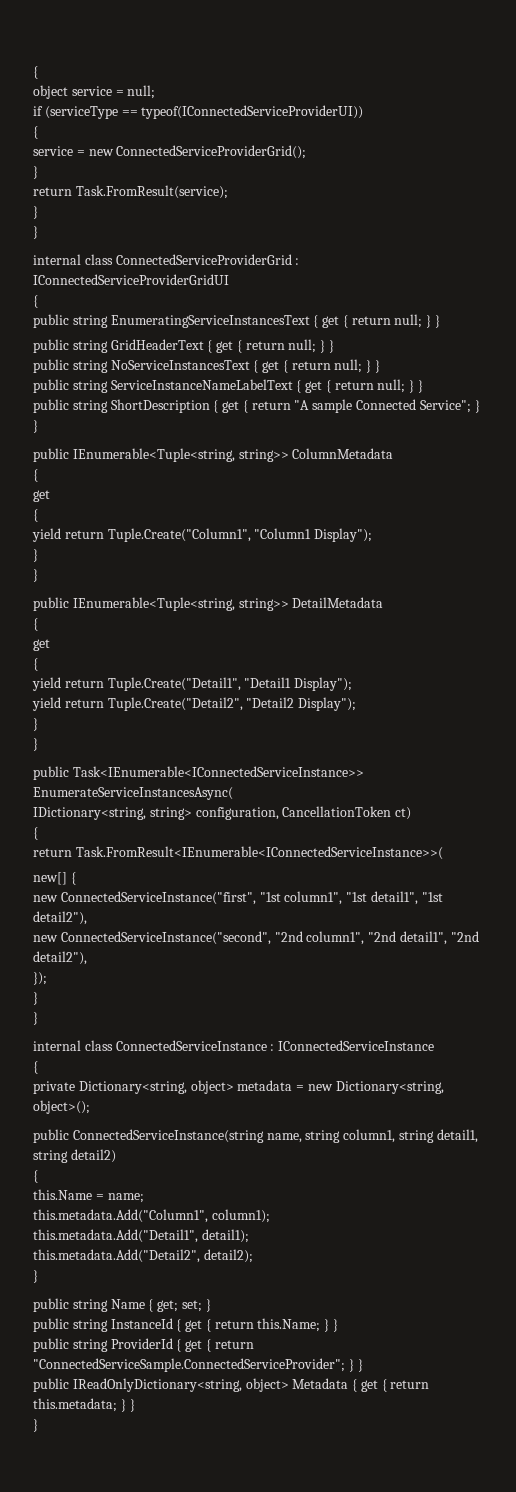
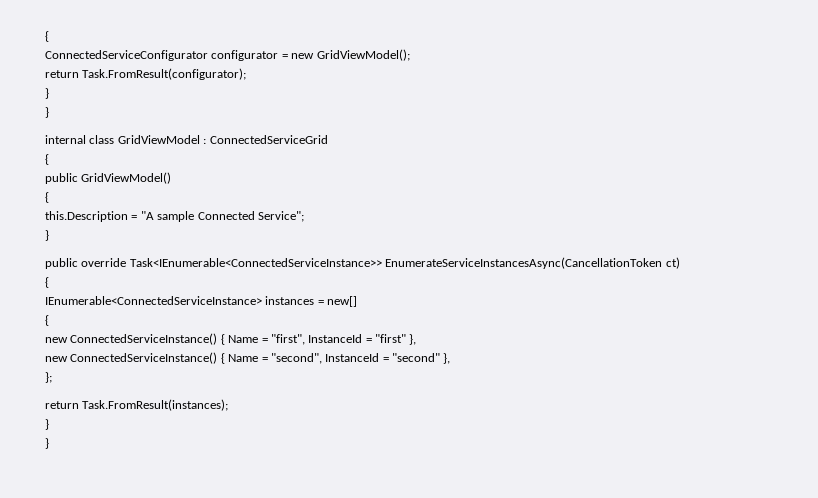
[33,66,38,79] [33,85,156,99] [33,105,364,119] [33,126,38,139] [33,145,307,159] [33,166,38,179] [33,185,228,199] [33,206,38,219] [33,226,38,239] [33,254,300,265] [33,274,229,285] { // object service = null; // if (serviceType == typeof(IConnectedServiceProviderUI)) // { // service = new ConnectedServiceProviderGrid(); // } // return Task.FromResult(service); // } // } // internal class ConnectedServiceProviderGrid : IConnectedServiceProviderGridUI -> [45,31,49,42] [45,49,410,61] [45,68,247,80] [45,88,49,99] [45,107,49,118] [45,135,328,144] { // ConnectedServiceConfigurator configurator = new GridViewModel(); // return Task.FromResult(configurator); // } // } // internal class GridViewModel : ConnectedServiceGrid
[72,314,441,328] [33,339,335,353] [33,359,381,373] [33,379,424,393] [33,399,291,413] string EnumeratingServiceInstancesText { get { return null; } } // public string GridHeaderText { get { return null; } } // public string NoServiceInstancesText { get { return null; } } // public string ServiceInstanceNameLabelText { get { return null; } } // public string ShortDescription { get { return -> [81,172,172,184] [45,192,49,203] [45,211,138,222] GridViewModel() // { // this.Description =
[474,400,480,413] [33,420,38,433] [33,448,394,462] [33,469,38,482] [33,490,50,502] [33,509,38,522] [32,528,373,542] [33,549,38,562] [33,569,38,582] [33,597,384,611] [33,618,38,631] [33,639,50,651] [33,658,38,671] [32,677,353,691] [32,697,357,711] [33,718,38,731] [33,738,38,751] [33,766,364,780] [33,787,233,800] [33,806,412,820] [33,827,38,840] [33,846,443,860] [33,872,76,885] [33,891,443,905] [33,911,87,925] [33,931,479,945] [33,951,87,965] [33,972,47,985] [33,992,38,1005] [33,1012,38,1025] [33,1040,435,1051] [33,1061,38,1074] [33,1080,444,1094] [33,1100,90,1114] [33,1129,478,1143] [33,1149,116,1163] [33,1170,38,1183] [33,1189,144,1203] [33,1209,270,1223] [33,1229,249,1243] [33,1249,253,1263] [33,1270,38,1283] [33,1298,211,1312] [33,1318,339,1332] [33,1338,254,1352] [33,1358,363,1372] [33,1378,430,1392] [33,1398,126,1412] } } // public IEnumerable<Tuple<string, string>> ColumnMetadata // { // get // { // yield return Tuple.Create("Column1", "Column1 Display"); // } // } // public IEnumerable<Tuple<string, string>> DetailMetadata // { // get // { // yield return Tuple.Create("Detail1", "Detail1 Display"); // yield return Tuple.Create("Detail2", "Detail2 Display"); // } // } // public Task<IEnumerable<IConnectedServiceInstance>> EnumerateServiceInstancesAsync( // IDictionary<string, string> configuration, CancellationToken ct) // { // return Task.FromResult<IEnumerable<IConnectedServiceInstance>>( // new[] { // new ConnectedServiceInstance("first", "1st column1", "1st detail1", "1st detail2"), // new ConnectedServiceInstance("second", "2nd column1", "2nd detail1", "2nd detail2"), // }); // } // } // internal class ConnectedServiceInstance : IConnectedServiceInstance // { // private Dictionary<string, object> metadata = new Dictionary<string, object>(); // public ConnectedServiceInstance(string name, string column1, string detail1, string detail2) // { // this.Name = name; // this.metadata.Add("Column1", column1); // this.metadata.Add("Detail1", detail1); // this.metadata.Add("Detail2", detail2); // } // public string Name { get; set; } // public string InstanceId { get { return this.Name; } } // public string ProviderId { get { return "ConnectedServiceSample.ConnectedServiceProvider"; } } // public IReadOnlyDictionary<string, object> Metadata { get { return this.metadata; } -> [45,230,49,241] [45,257,680,269] [45,277,49,288] [45,296,358,307] [45,315,49,326] [45,333,417,345] [45,352,451,364] [45,372,52,383] [45,399,229,411] // } // public override Task<IEnumerable<ConnectedServiceInstance>> EnumerateServiceInstancesAsync(CancellationToken ct) // { // IEnumerable<ConnectedServiceInstance> instances = new[] // { // new ConnectedServiceInstance() { Name = "first", InstanceId = "first" }, // new ConnectedServiceInstance() { Name = "second", InstanceId = "second" }, // }; // return Task.FromResult(instances); //

